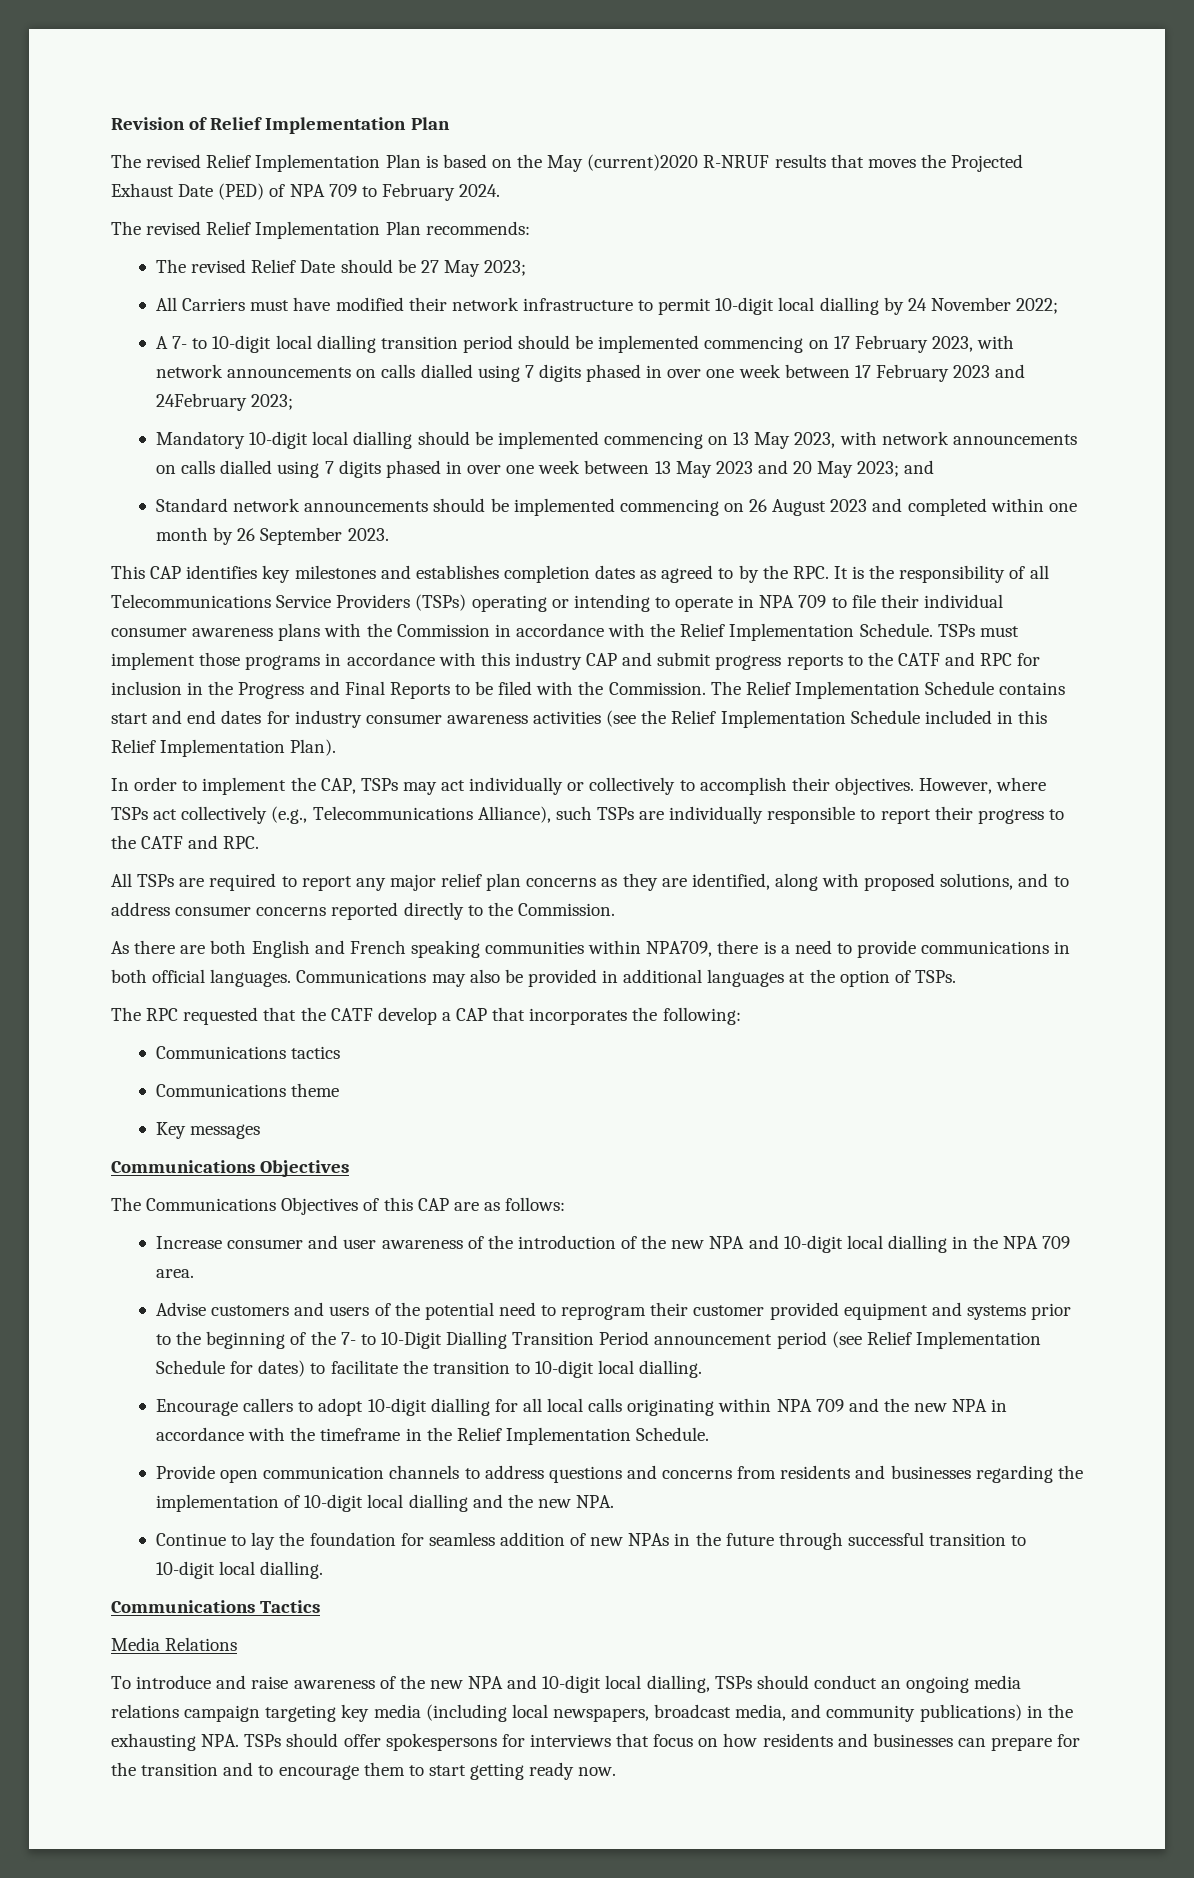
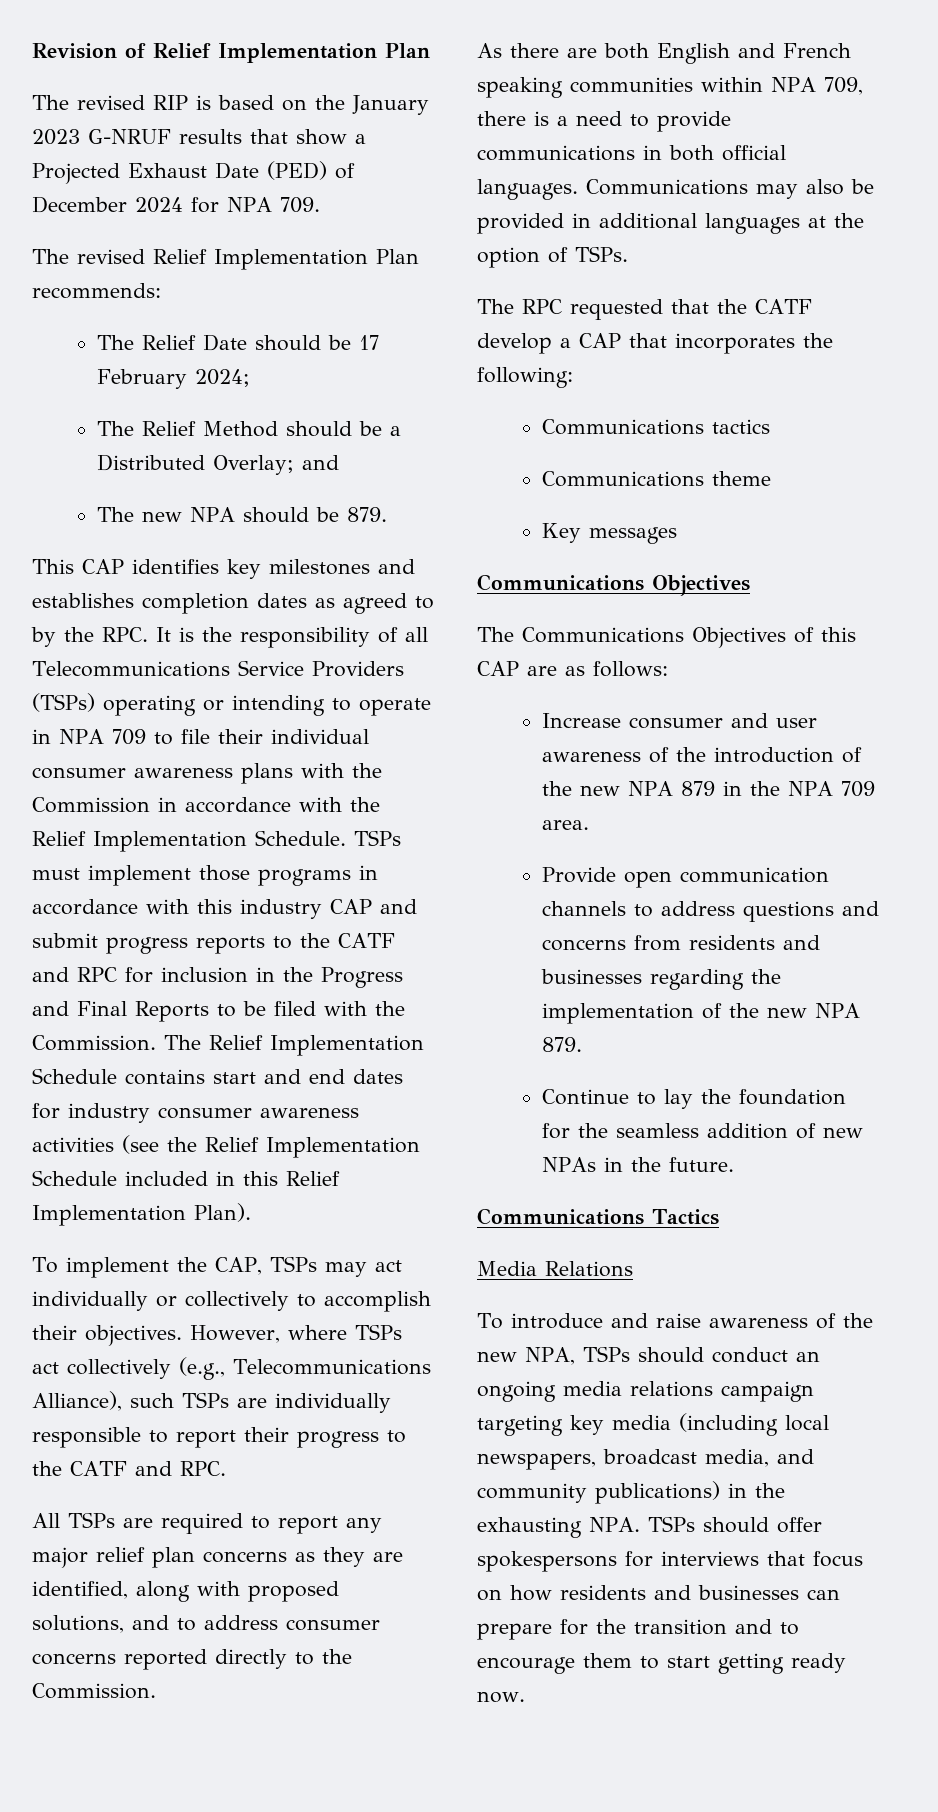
[206,154,421,172] Relief Implementation Plan -> [153,95,188,110] RIP
[547,154,946,172] May (current)2020 R-NRUF results that moves the -> [352,95,429,115] [32,129,366,145] January 2023 G-NRUF results that show a
[289,183,501,201] NPA 709 to February 2024. -> [32,196,320,213] December 2024 for NPA 709.
[191,259,247,273] revised -> (135, 342) none
[420,260,527,277] [156,297,1059,315] [156,335,1015,353] [156,364,1026,382] [156,393,294,411] [156,431,1077,449] [156,460,935,478] [156,498,1077,516] [156,527,389,545] 27 May 2023; // All Carriers must have modified their network infrastructure to permit 10-digit local dialling by 24 November 2022; // A 7- to 10-digit local dialling transition period should be implemented commencing on 17 February 2023, with network announcements on calls dialled using 7 digits phased in over one week between 17 February 2023 and 24February 2023; // Mandatory 10-digit local dialling should be implemented commencing on 13 May 2023, with network announcements on calls dialled using 7 digits phased in over one week between 13 May 2023 and 20 May 2023; and // Standard network announcements should be implemented commencing on 26 August 2023 and completed within one month by 26 September 2023. -> [359,335,380,350] [97,369,251,389] [97,421,402,437] [97,454,340,475] [97,507,388,523] 17 February 2024; // The Relief Method should be a Distributed Overlay; and // The new NPA should be 879.
[111,777,198,791] In order to -> [32,1257,58,1273] To
[646,941,713,957] NPA709, -> [771,77,863,95] NPA 709,
[748,1235,947,1253] and 10-digit local dialling -> [681,781,716,796] 879
[156,1302,1072,1320] [156,1331,1041,1349] [156,1360,703,1378] [156,1398,1008,1416] [156,1427,710,1445] // Advise customers and users of the potential need to reprogram their customer provided equipment and systems prior to the beginning of the 7- to 10-Digit Dialling Transition Period announcement period (see Relief Implementation Schedule for dates) to facilitate the transition to 10-digit local dialling. // Encourage callers to adopt 10-digit dialling for all local calls originating within NPA 709 and the new NPA in accordance with the timeframe in the Relief Implementation Schedule. -> (590, 825) none
[304,1494,615,1512] 10-digit local dialling and the new NPA. -> [729,1003,861,1018] [542,1037,583,1052] the new NPA 879.
(424, 1539) none -> [578,1123,609,1138] the
[725,1532,1027,1550] [156,1561,324,1579] future through successful transition to 10-digit local dialling. -> [669,1157,735,1172] future.
[468,1675,710,1693] NPA and 10-digit local dialling, -> [525,1347,575,1365] NPA,

